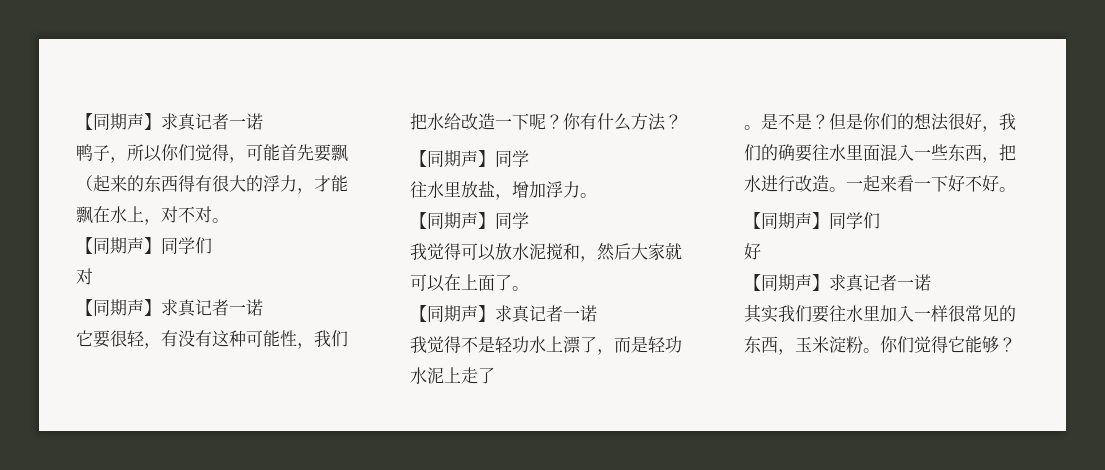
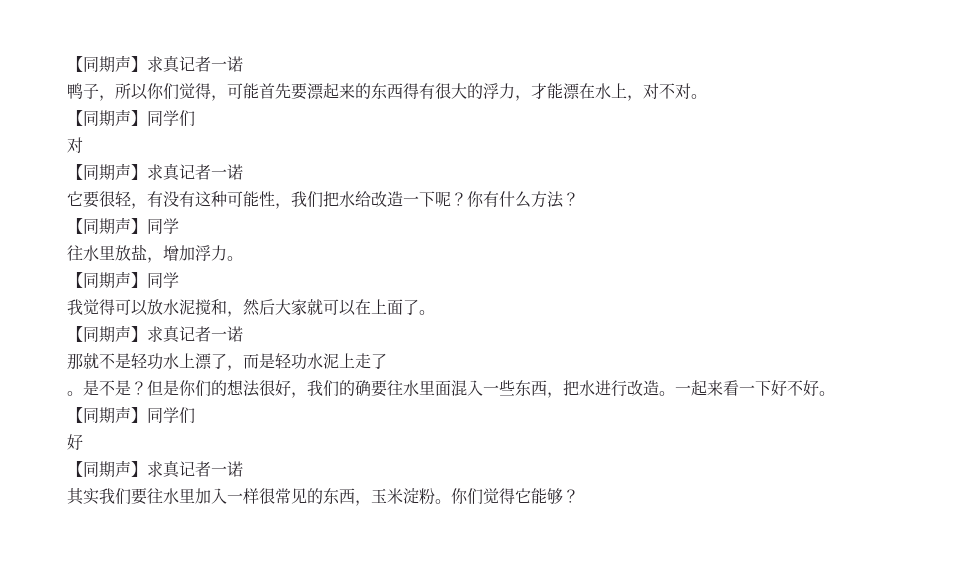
[331,144,348,162] [76,175,93,191] 飘（ -> [307,83,323,99] 漂
[76,206,93,224] 飘 -> [563,83,579,99] 漂
[410,336,461,353] 我觉得 -> [67,353,99,370] 那就

